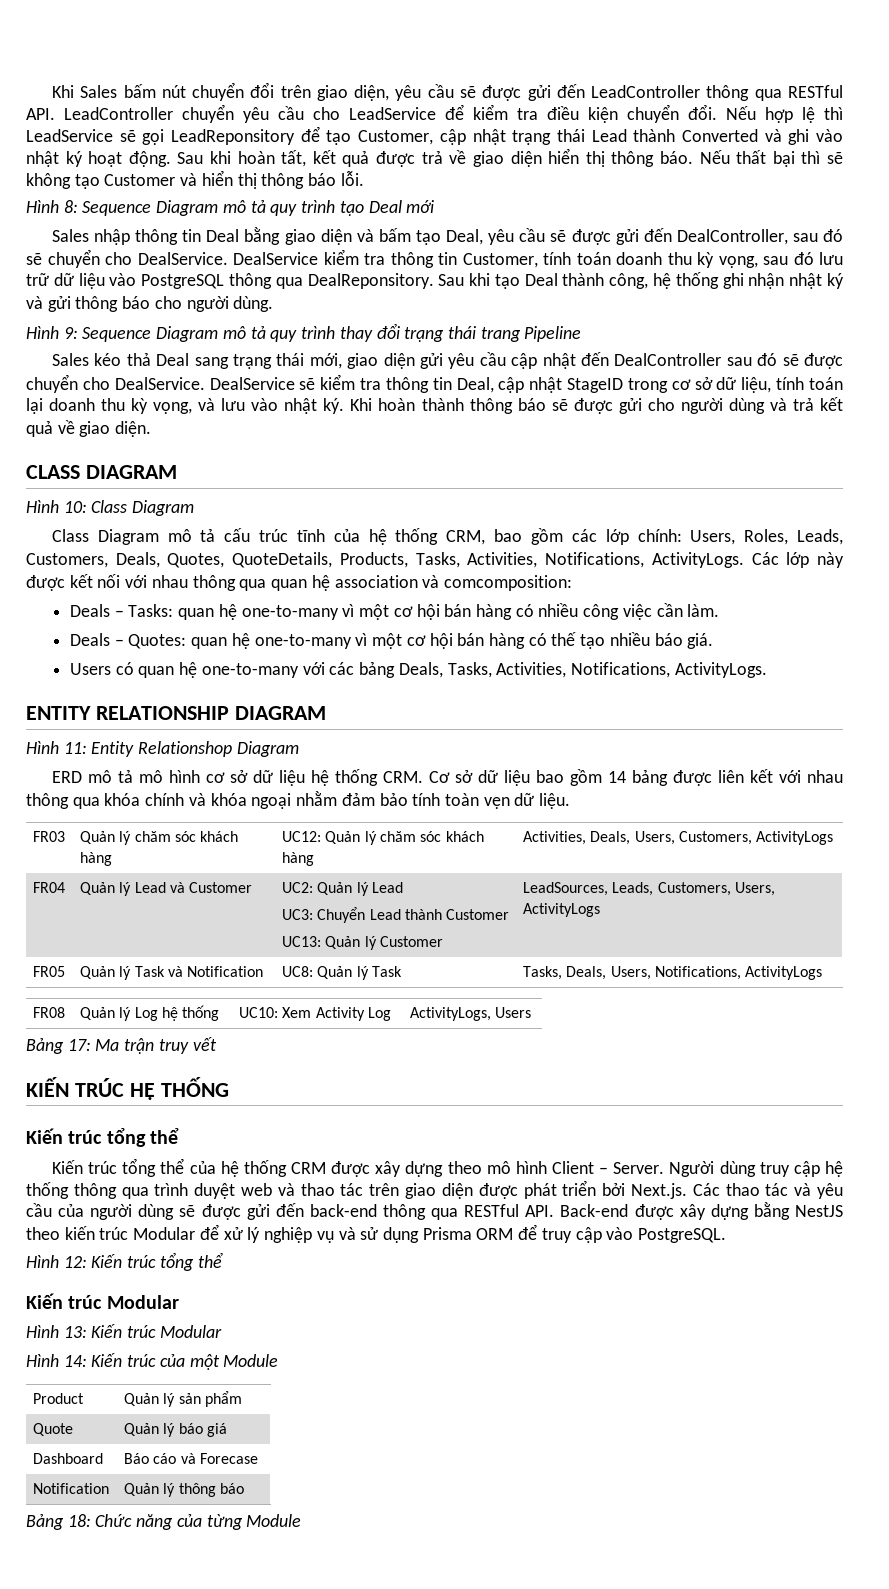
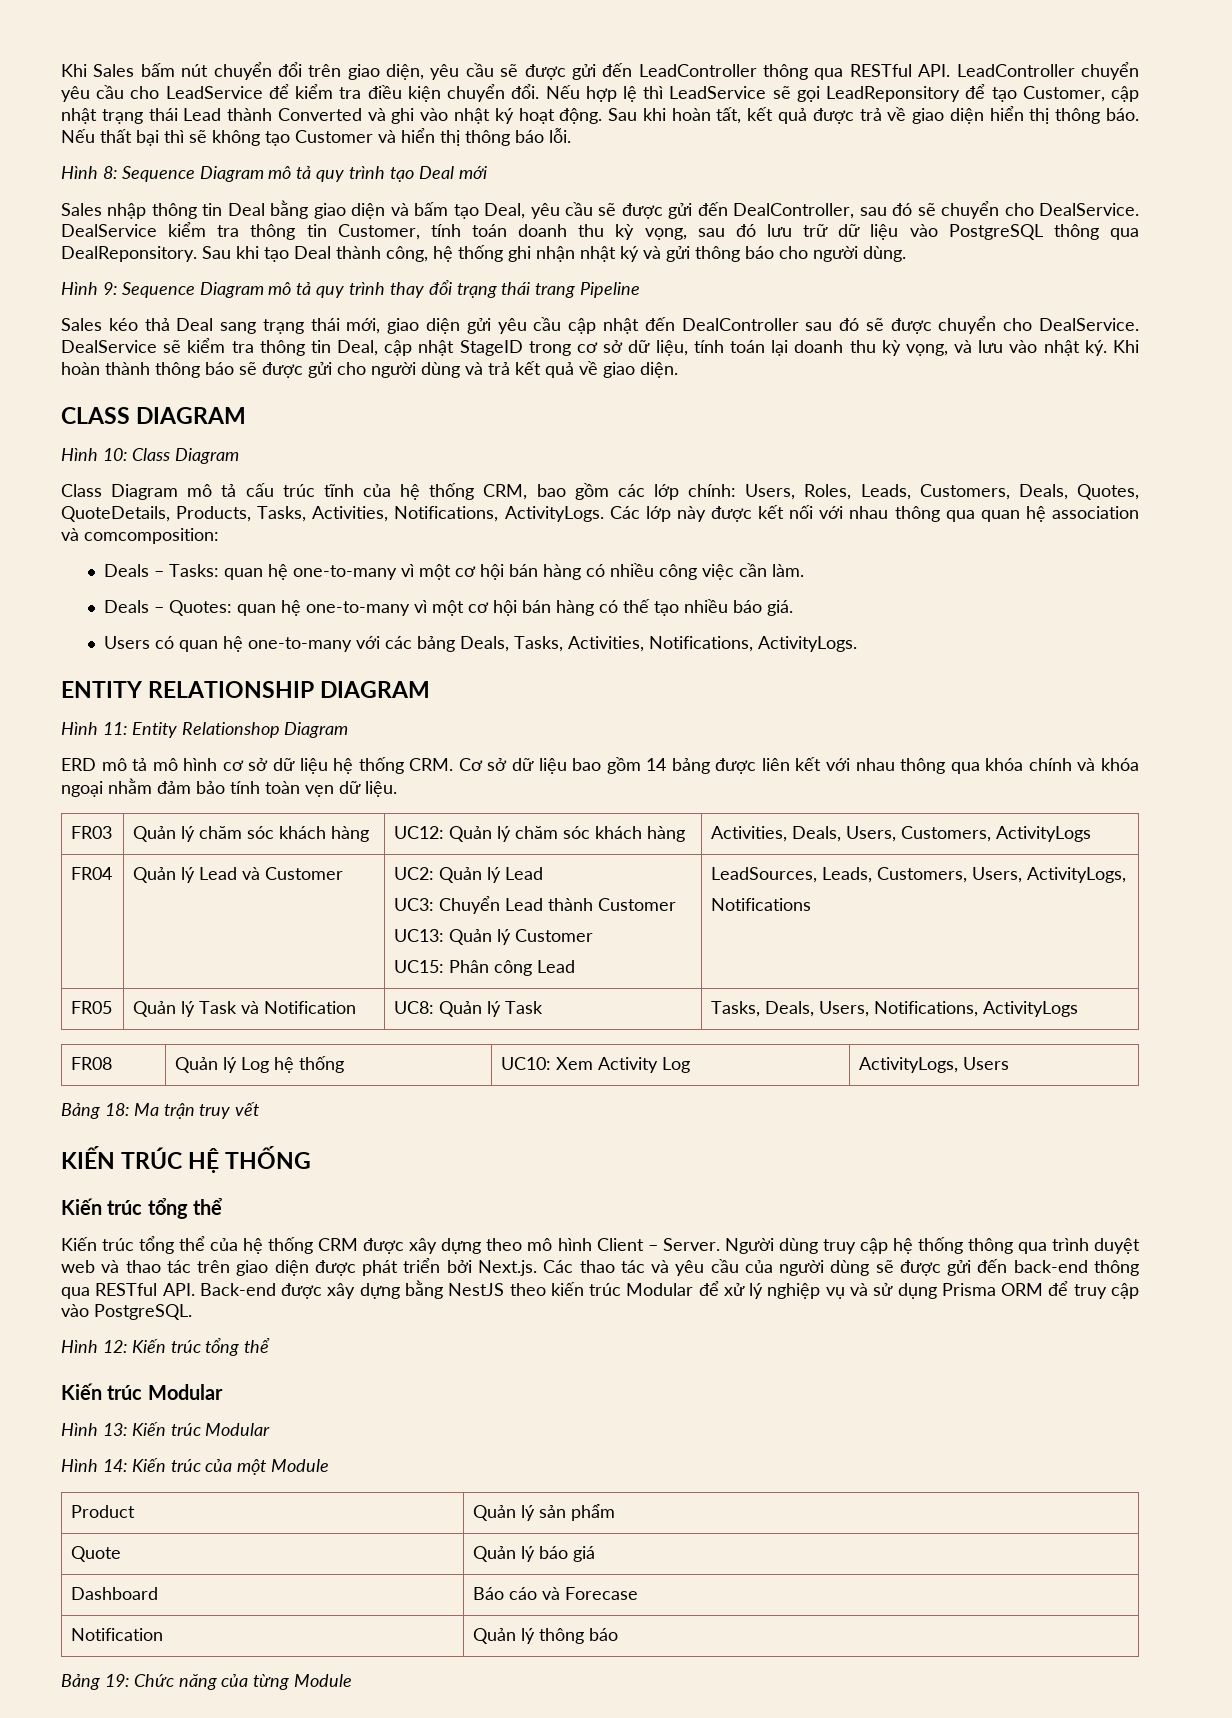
(444, 941) none -> [394,960,576,976] // UC15: Phân công Lead
[523,903,601,917] ActivityLogs -> [1027,867,1127,883] [711,898,812,911] ActivityLogs, // Notifications
[67,1039,91,1051] 17: -> [104,1103,129,1116] 18:
[67,1514,91,1527] 18: -> [104,1674,129,1687] 19:

